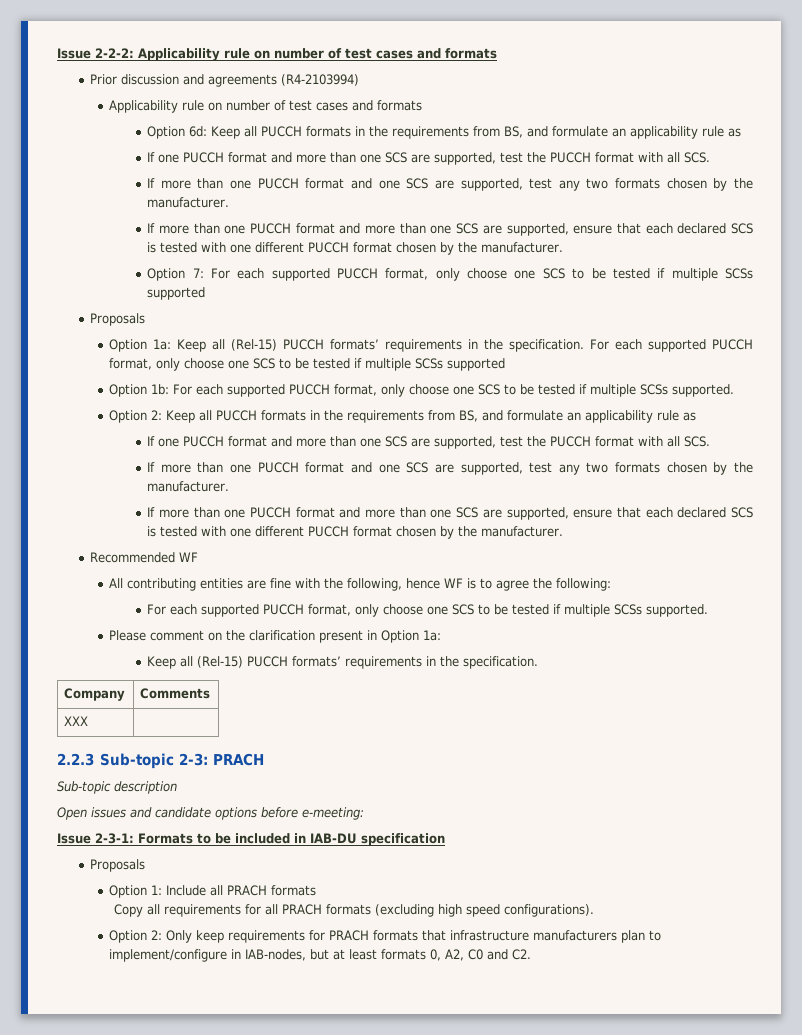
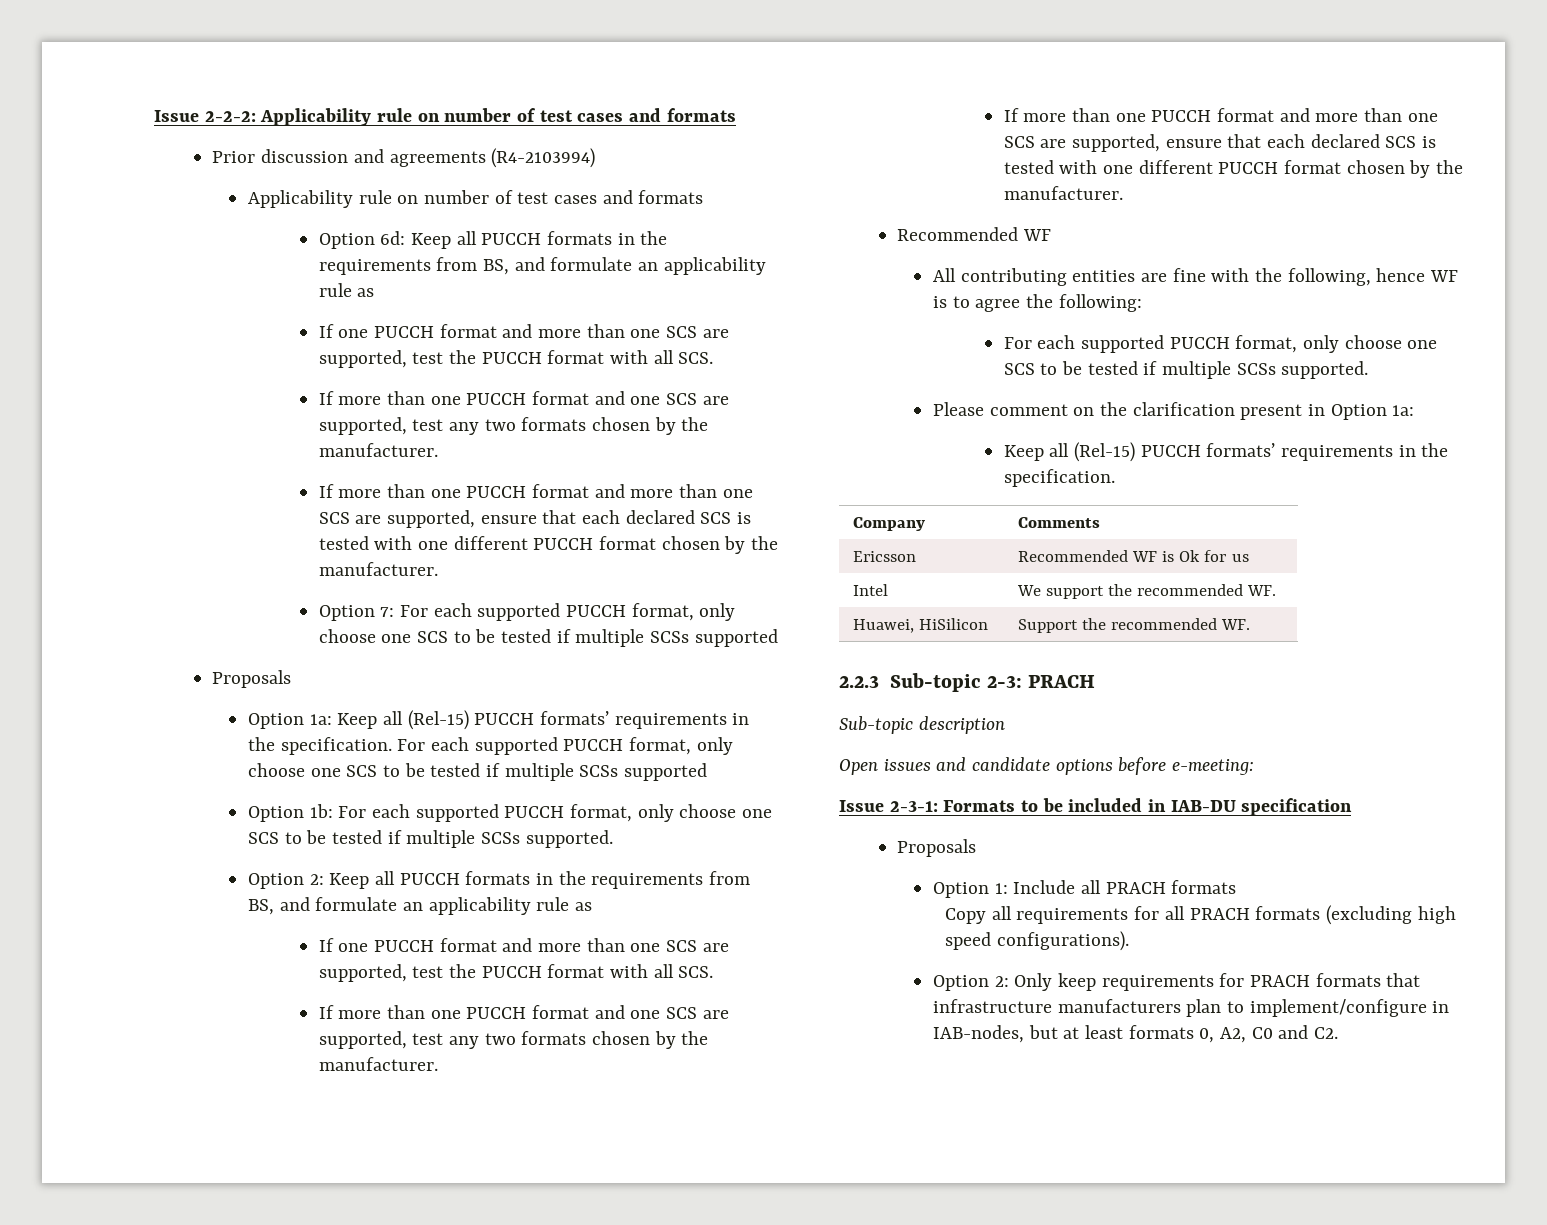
[64,716,89,726] XXX | -> [852,551,916,562] [1017,550,1249,562] [852,584,888,596] [1016,584,1277,599] [852,618,989,633] [1017,618,1251,633] Ericsson | Recommended WF is Ok for us // Intel | We support the recommended WF. // Huawei, HiSilicon | Support the recommended WF.

